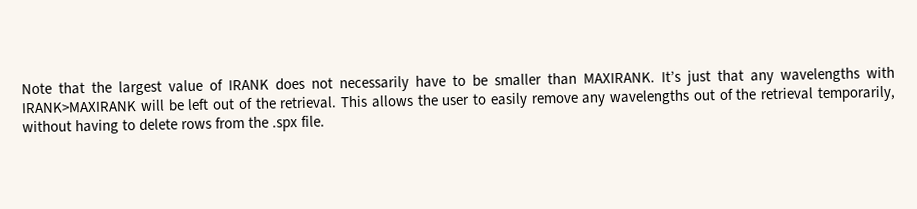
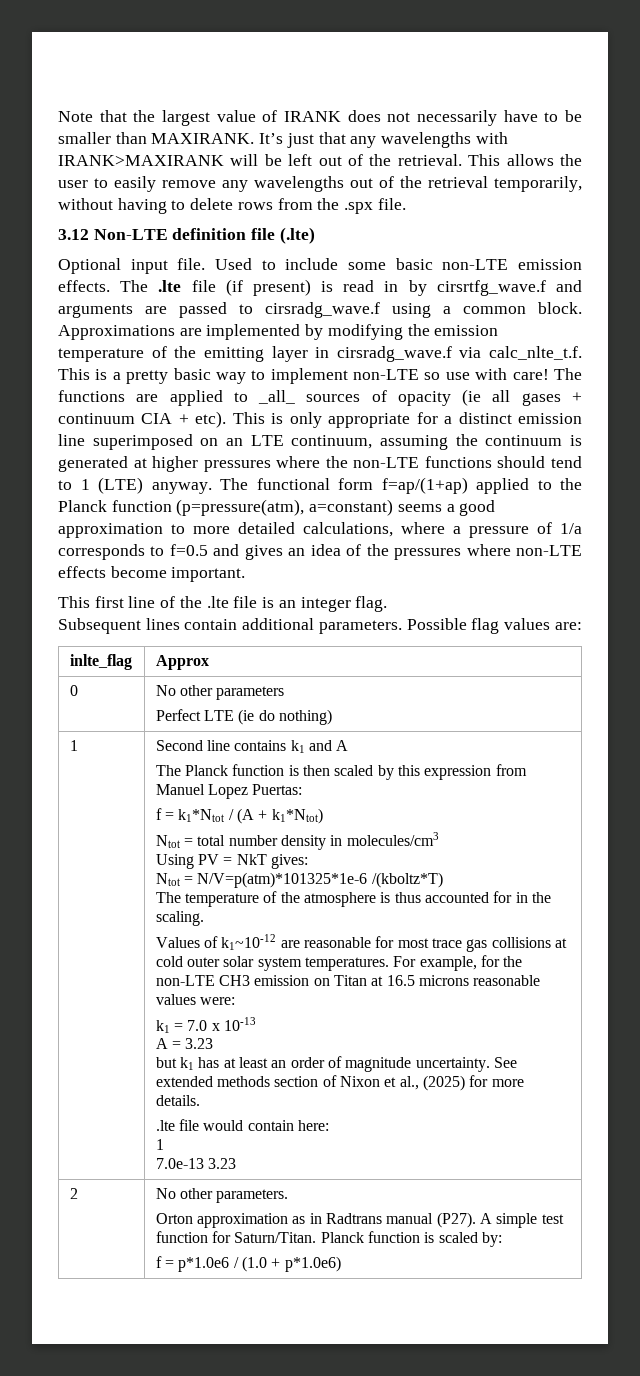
(326, 121) none -> [58,227,315,244] [58,258,582,274] [58,279,582,296] [58,302,582,318] [58,324,499,340] [58,346,582,362] [58,368,583,384] [58,389,582,406] [58,411,582,428] [58,434,582,450] [58,456,582,472] [58,477,582,494] [58,499,496,516] [58,522,582,538] [58,544,582,560] [58,566,246,582] [58,596,388,612] [58,618,582,634] [69,654,132,670] [155,655,209,670] [69,685,78,696] [155,685,285,700] [155,709,332,725] [69,740,78,751] [155,740,349,753] [155,764,527,780] [155,784,303,799] [155,808,323,824] [155,832,439,850] [155,854,308,869] [155,872,443,888] [155,891,551,907] [155,911,204,926] [155,934,567,952] [155,955,523,971] [155,975,541,986] [155,994,235,1005] [155,1017,256,1033] [155,1038,214,1049] [155,1056,517,1072] [155,1075,524,1091] [155,1095,200,1106] [155,1119,329,1131] [155,1139,164,1150] [155,1158,236,1169] [69,1188,78,1199] [155,1188,289,1203] [155,1212,564,1228] [155,1231,502,1247] [155,1256,341,1272] // 3.12 Non-LTE definition file (.lte) // Optional input file. Used to include some basic non-LTE emission effects. The .lte file (if present) is read in by cirsrtfg_wave.f and arguments are passed to cirsradg_wave.f using a common block. Approximations are implemented by modifying the emission temperature of the emitting layer in cirsradg_wave.f via calc_nlte_t.f. This is a pretty basic way to implement non-LTE so use with care! The functions are applied to _all_ sources of opacity (ie all gases + continuum CIA + etc). This is only appropriate for a distinct emission line superimposed on an LTE continuum, assuming the continuum is generated at higher pressures where the non-LTE functions should tend to 1 (LTE) anyway. The functional form f=ap/(1+ap) applied to the Planck function (p=pressure(atm), a=constant) seems a good approximation to more detailed calculations, where a pressure of 1/a corresponds to f=0.5 and gives an idea of the pressures where non-LTE effects become important. // This first line of the .lte file is an integer flag. // Subsequent lines contain additional parameters. Possible flag values are: // inlte_flag | Approx // 0 | No other parameters // Perfect LTE (ie do nothing) // 1 | Second line contains k1 and A // The Planck function is then scaled by this expression from Manuel Lopez Puertas: // f = k1*Ntot / (A + k1*Ntot) // Ntot = total number density in molecules/cm3 // Using PV = NkT gives: // Ntot = N/V=p(atm)*101325*1e-6 /(kboltz*T) // The temperature of the atmosphere is thus accounted for in the scaling. // Values of k1~10-12 are reasonable for most trace gas collisions at cold outer solar system temperatures. For example, for the non-LTE CH3 emission on Titan at 16.5 microns reasonable values were: // k1 = 7.0 x 10-13 // A = 3.23 // but k1 has at least an order of magnitude uncertainty. See extended methods section of Nixon et al., (2025) for more details. // .lte file would contain here: // 1 // 7.0e-13 3.23 // 2 | No other parameters. // Orton approximation as in Radtrans manual (P27). A simple test function for Saturn/Titan. Planck function is scaled by: // f = p*1.0e6 / (1.0 + p*1.0e6)

